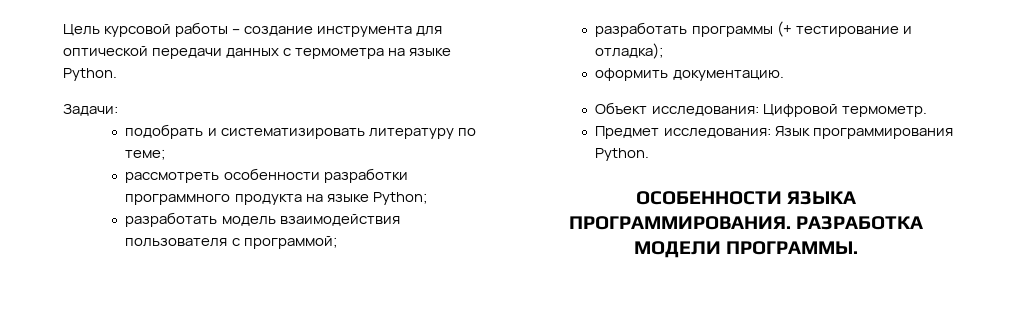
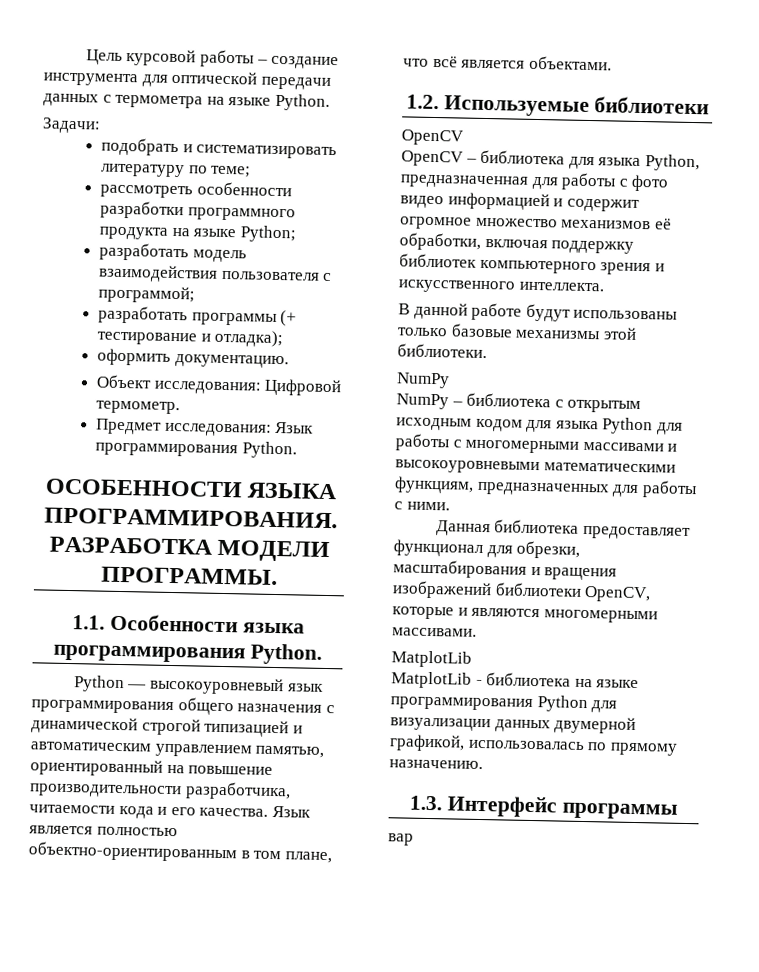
(859, 248) none -> [72,613,305,634] [52,643,323,665] [72,675,324,696] [31,697,335,716] [31,716,303,738] [30,741,325,758] [30,758,274,777] [29,781,291,801] [29,804,311,819] [29,825,178,837] [28,841,332,864] [403,55,612,71] [405,94,710,117] [401,129,464,146] [401,149,700,172] [400,172,670,192] [400,192,640,212] [399,216,672,230] [399,232,635,254] [399,253,665,276] [398,279,604,294] [398,302,679,322] [397,323,637,340] [397,343,487,359] [396,372,450,389] [396,392,642,414] [396,417,683,435] [395,433,678,454] [395,459,676,475] [394,476,698,499] [394,501,450,511] [435,519,691,541] [393,539,581,559] [393,559,618,581] [392,580,652,603] [392,606,658,624] [392,627,477,637] [391,650,472,668] [391,671,640,689] [390,695,618,713] [390,716,637,735] [389,734,678,756] [389,759,483,770] [409,795,678,820] [388,833,414,846] // 1.1. Особенности языка программирования Python. // Python — высокоуровневый язык программирования общего назначения с динамической строгой типизацией и автоматическим управлением памятью, ориентированный на повышение производительности разработчика, читаемости кода и его качества. Язык является полностью объектно-ориентированным в том плане, что всё является объектами. // 1.2. Используемые библиотеки // OpenCV // OpenCV – библиотека для языка Python, предназначенная для работы с фото видео информацией и содержит огромное множество механизмов её обработки, включая поддержку библиотек компьютерного зрения и искусственного интеллекта. // В данной работе будут использованы только базовые механизмы этой библиотеки. // NumPy // NumPy – библиотека с открытым исходным кодом для языка Python для работы с многомерными массивами и высокоуровневыми математическими функциям, предназначенных для работы с ними. // Данная библиотека предоставляет функционал для обрезки, масштабирования и вращения изображений библиотеки OpenCV, которые и являются многомерными массивами. // MatplotLib // MatplotLib - библиотека на языке программирования Python для визуализации данных двумерной графикой, использовалась по прямому назначению. // 1.3. Интерфейс программы // вар

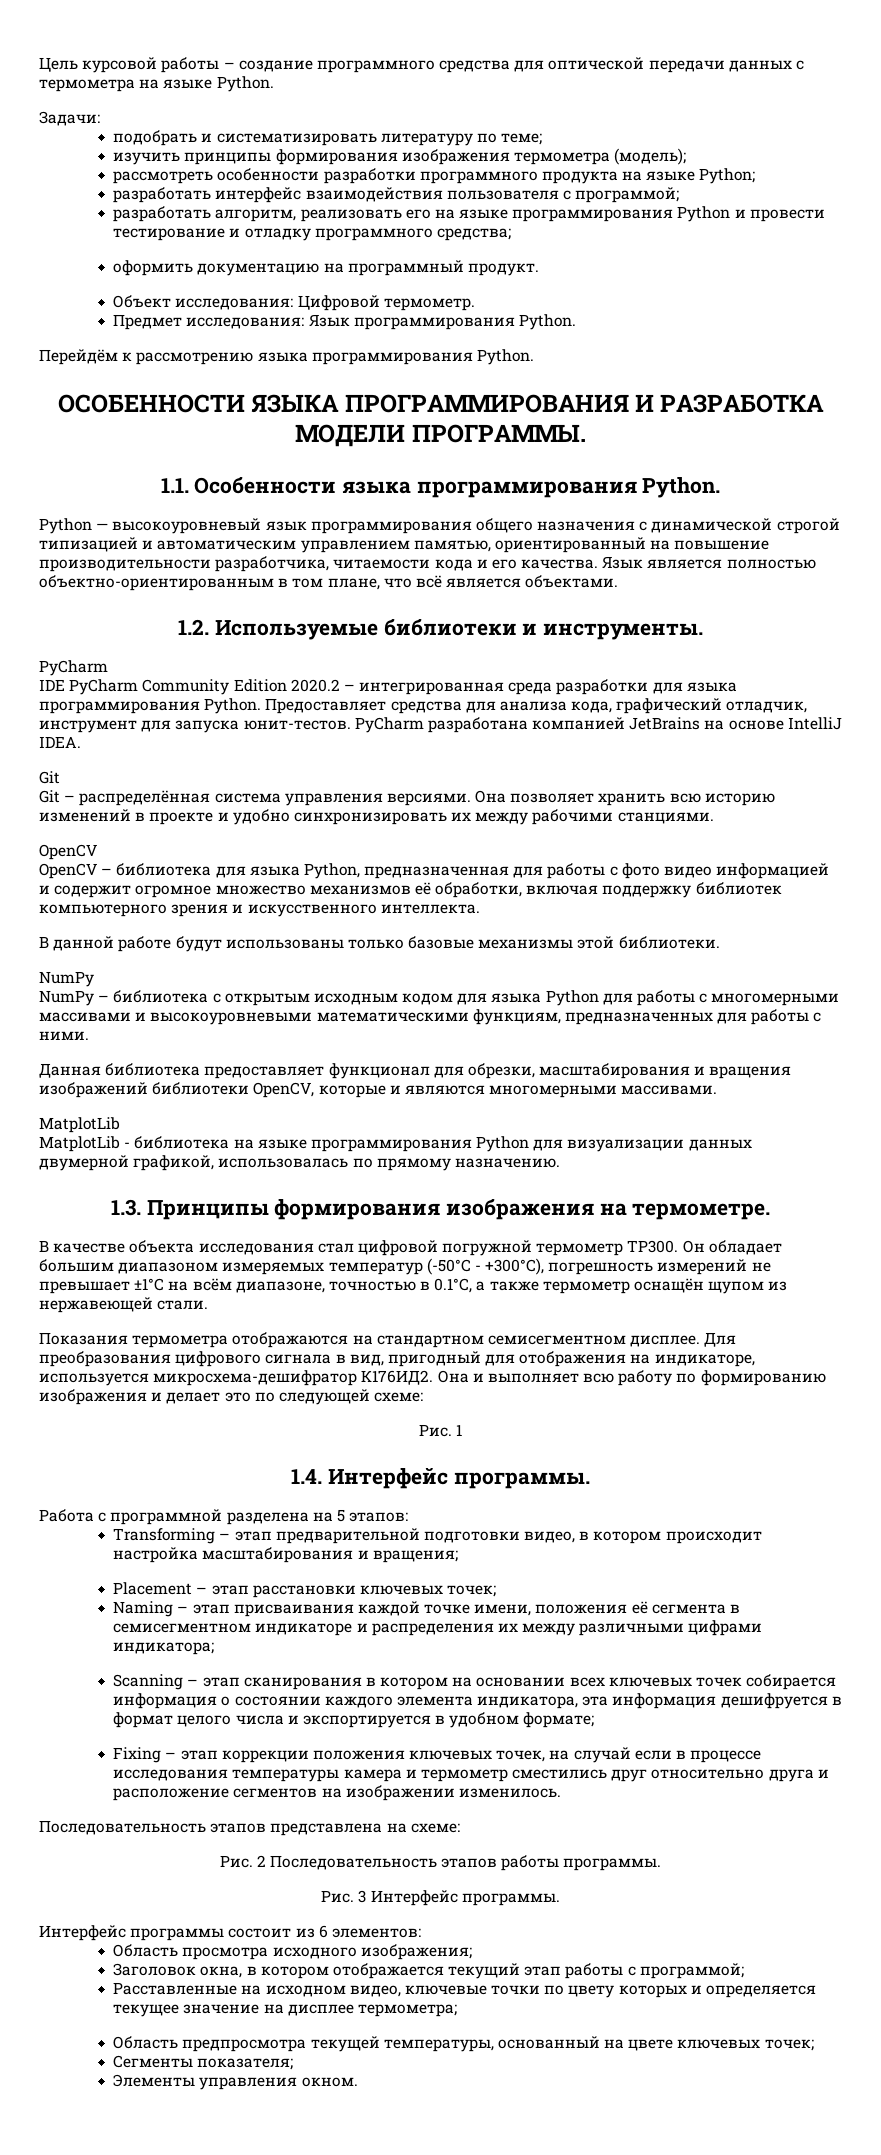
[43,72,138,87] инструмента -> [316,60,511,73] программного средства
(252, 171) none -> [113,148,687,165] // изучить принципы формирования изображения термометра (модель);
[192,249,247,263] модель -> [215,187,302,203] интерфейс
[191,310,298,327] [96,329,284,348] [96,348,289,369] программы (+ тестирование и отладка); // оформить документацию. -> [215,206,825,222] [113,228,511,241] [113,260,539,276] алгоритм, реализовать его на языке программирования Python и провести тестирование и отладку программного средства; // оформить документацию на программный продукт.
(297, 450) none -> [39,349,534,365] // Перейдём к рассмотрению языка программирования Python.
[43,507,338,529] ПРОГРАММИРОВАНИЯ. -> [344,394,654,413] ПРОГРАММИРОВАНИЯ И
(710, 105) none -> [522,623,703,640] [39,660,108,676] [39,679,737,695] [39,698,808,714] [39,717,842,733] [39,736,81,748] [39,771,60,784] [39,790,775,806] [39,809,714,825] и инструменты. // PyCharm // IDE PyCharm Community Edition 2020.2 – интегрированная среда разработки для языка программирования Python. Предоставляет средства для анализа кода, графический отладчик, инструмент для запуска юнит-тестов. PyCharm разработана компанией JetBrains на основе IntelliJ IDEA. // Git // Git – распределённая система управления версиями. Она позволяет хранить всю историю изменений в проекте и удобно синхронизировать их между рабочими станциями.
[447,795,678,820] [388,833,414,846] Интерфейс программы // вар -> [146,1199,771,1220] [39,1240,782,1256] [39,1258,771,1275] [39,1278,788,1294] [39,1297,209,1313] [39,1332,737,1348] [39,1351,755,1367] [39,1370,826,1386] [39,1389,424,1405] [418,1424,463,1437] [291,1468,590,1489] [39,1509,409,1525] [113,1528,762,1544] [113,1547,458,1563] [113,1582,497,1598] [113,1601,741,1617] [113,1620,763,1636] [113,1642,215,1655] [113,1674,837,1690] [113,1693,842,1709] [113,1712,595,1728] [113,1747,762,1763] [113,1769,829,1782] [113,1785,561,1801] [39,1820,460,1836] [219,1855,662,1871] [321,1890,560,1906] [39,1925,421,1941] [113,1944,472,1960] [113,1963,744,1979] [113,1982,817,1998] [113,2004,457,2017] [113,2036,814,2052] [113,2055,294,2070] [113,2074,358,2090] Принципы формирования изображения на термометре. // В качестве объекта исследования стал цифровой погружной термометр TP300. Он обладает большим диапазоном измеряемых температур (-50°С - +300°С), погрешность измерений не превышает ±1°С на всём диапазоне, точностью в 0.1°С, а также термометр оснащён щупом из нержавеющей стали. // Показания термометра отображаются на стандартном семисегментном дисплее. Для преобразования цифрового сигнала в вид, пригодный для отображения на индикаторе, используется микросхема-дешифратор К176ИД2. Она и выполняет всю работу по формированию изображения и делает это по следующей схеме: // Рис. 1 // 1.4. Интерфейс программы. // Работа с программной разделена на 5 этапов: // Transforming – этап предварительной подготовки видео, в котором происходит настройка масштабирования и вращения; // Placement – этап расстановки ключевых точек; // Naming – этап присваивания каждой точке имени, положения её сегмента в семисегментном индикаторе и распределения их между различными цифрами индикатора; // Scanning – этап сканирования в котором на основании всех ключевых точек собирается информация о состоянии каждого элемента индикатора, эта информация дешифруется в формат целого числа и экспортируется в удобном формате; // Fixing – этап коррекции положения ключевых точек, на случай если в процессе исследования температуры камера и термометр сместились друг относительно друга и расположение сегментов на изображении изменилось. // Последовательность этапов представлена на схеме: // Рис. 2 Последовательность этапов работы программы. // Рис. 3 Интерфейс программы. // Интерфейс программы состоит из 6 элементов: // Область просмотра исходного изображения; // Заголовок окна, в котором отображается текущий этап работы с программой; // Расставленные на исходном видео, ключевые точки по цвету которых и определяется текущее значение на дисплее термометра; // Область предпросмотра текущей температуры, основанный на цвете ключевых точек; // Сегменты показателя; // Элементы управления окном.

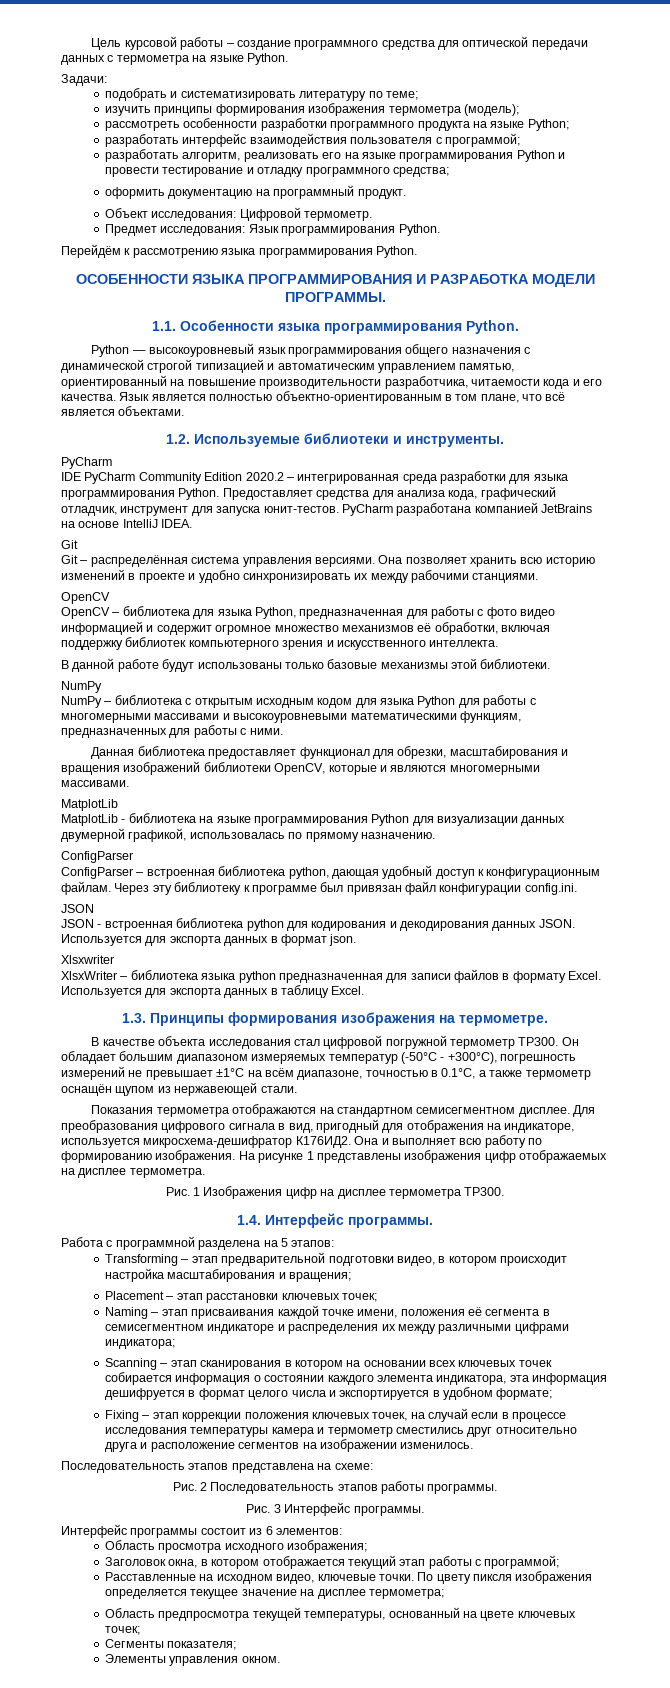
(560, 1163) none -> [61,851,133,863] [61,865,601,879] [61,881,577,895] [61,904,94,913] [61,918,575,931] [61,934,357,946] [61,955,114,964] [61,969,602,983] [61,985,365,998] // ConfigParser // ConfigParser – встроенная библиотека python, дающая удобный доступ к конфигурационным файлам. Через эту библиотеку к программе был привязан файл конфигурации config.ini. // JSON // JSON - встроенная библиотека python для кодирования и декодирования данных JSON. Используется для экспорта данных в формат json. // Xlsxwriter // XlsxWriter – библиотека языка python предназначенная для записи файлов в формату Excel. Используется для экспорта данных в таблицу Excel.
[39,1389,424,1405] [418,1424,463,1437] изображения и делает это по следующей схеме: // Рис. 1 -> [155,1150,607,1163] [61,1168,205,1178] [165,1186,505,1199] изображения. На рисунке 1 представлены изображения цифр отображаемых на дисплее термометра. // Рис. 1 Изображения цифр на дисплее термометра TP300.
[491,1985,702,1998] точки по цвету которых и -> [378,1571,593,1584] точки. По цвету пиксля изображения

